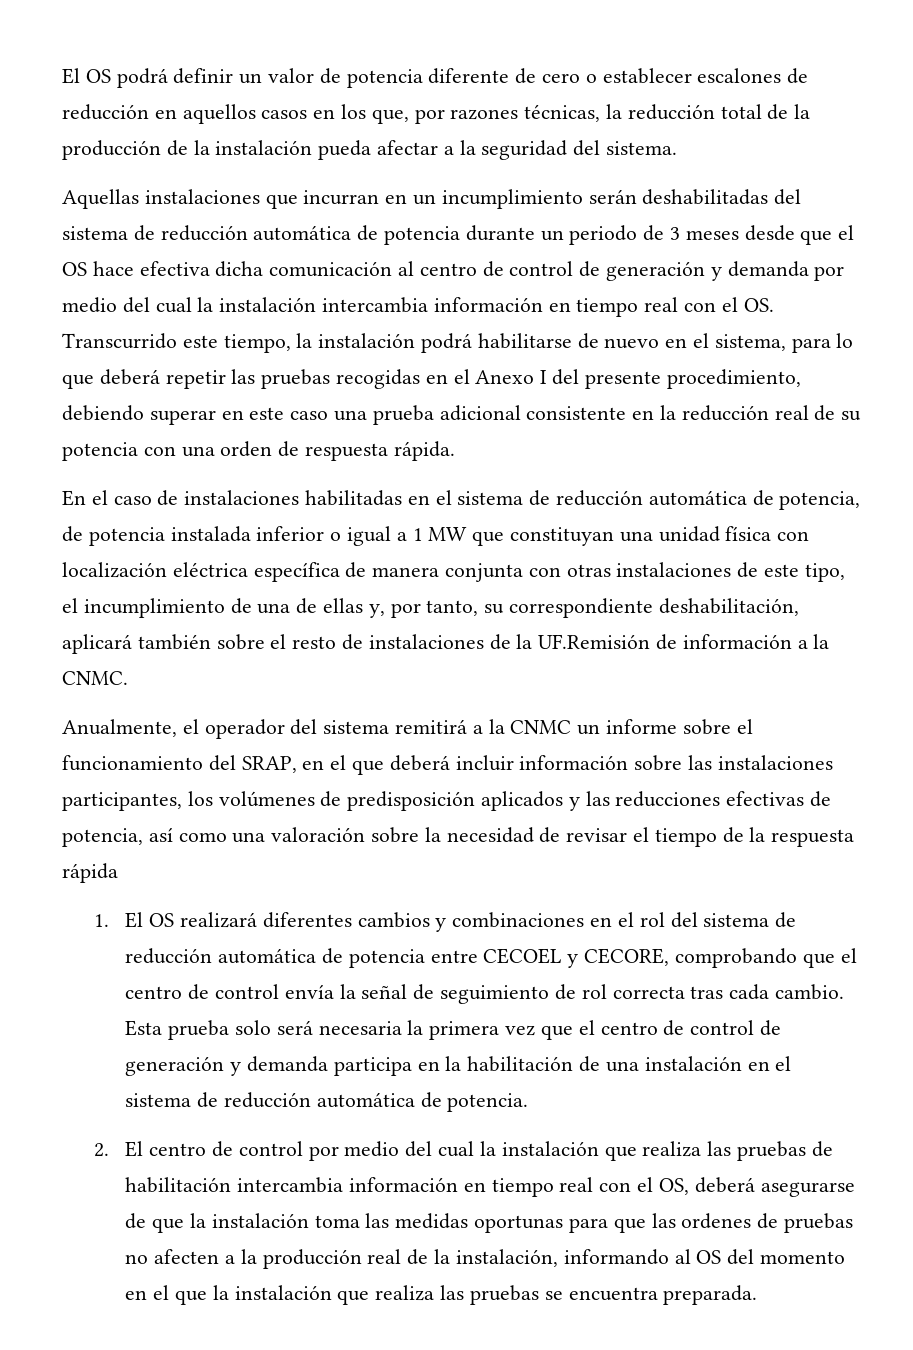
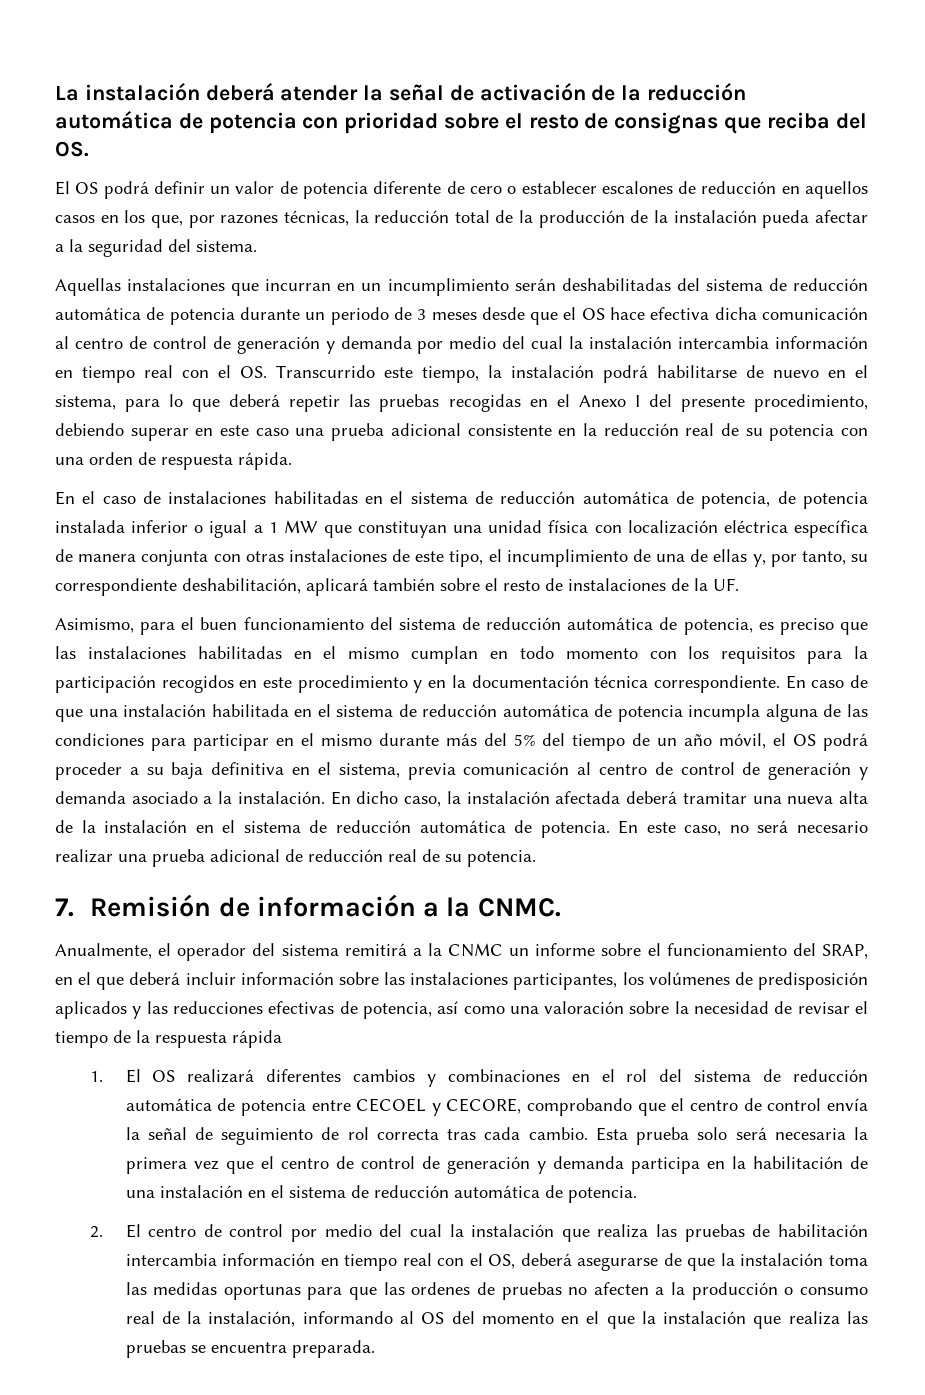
(62, 76) none -> [55,83,747,101] [55,111,867,134] [55,141,89,157] La instalación deberá atender la señal de activación de la reducción automática de potencia con prioridad sobre el resto de consignas que reciba del OS. //
[538,634,651,649] UF.Remisión -> [713,578,739,591] [55,617,868,635] [55,646,868,664] [55,675,869,693] [55,704,868,722] [55,733,869,751] [55,762,868,780] [55,791,869,807] [55,820,868,838] [55,849,536,867] [55,894,212,917] UF. // Asimismo, para el buen funcionamiento del sistema de reducción automática de potencia, es preciso que las instalaciones habilitadas en el mismo cumplan en todo momento con los requisitos para la participación recogidos en este procedimiento y en la documentación técnica correspondiente. En caso de que una instalación habilitada en el sistema de reducción automática de potencia incumpla alguna de las condiciones para participar en el mismo durante más del 5% del tiempo de un año móvil, el OS podrá proceder a su baja definitiva en el sistema, previa comunicación al centro de control de generación y demanda asociado a la instalación. En dicho caso, la instalación afectada deberá tramitar una nueva alta de la instalación en el sistema de reducción automática de potencia. En este caso, no será necesario realizar una prueba adicional de reducción real de su potencia. // 7. Remisión
(362, 1259) none -> [784,1287,868,1295] o consumo

